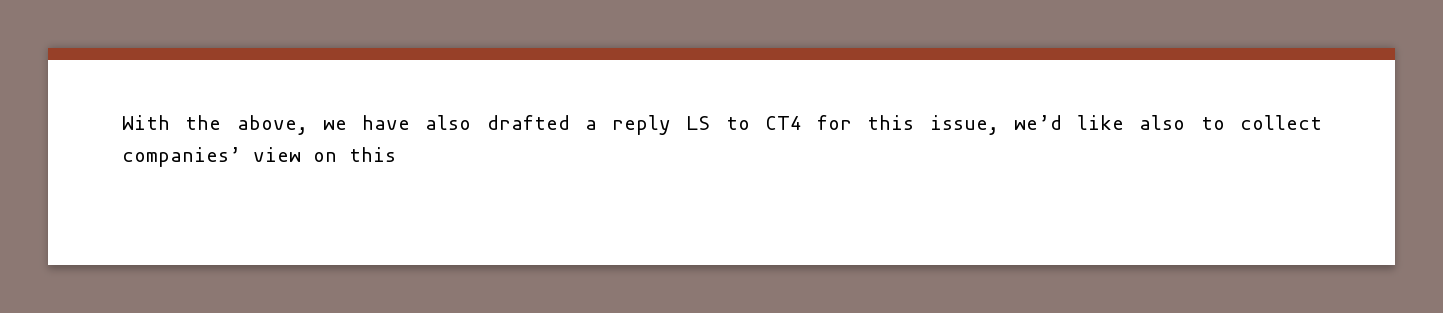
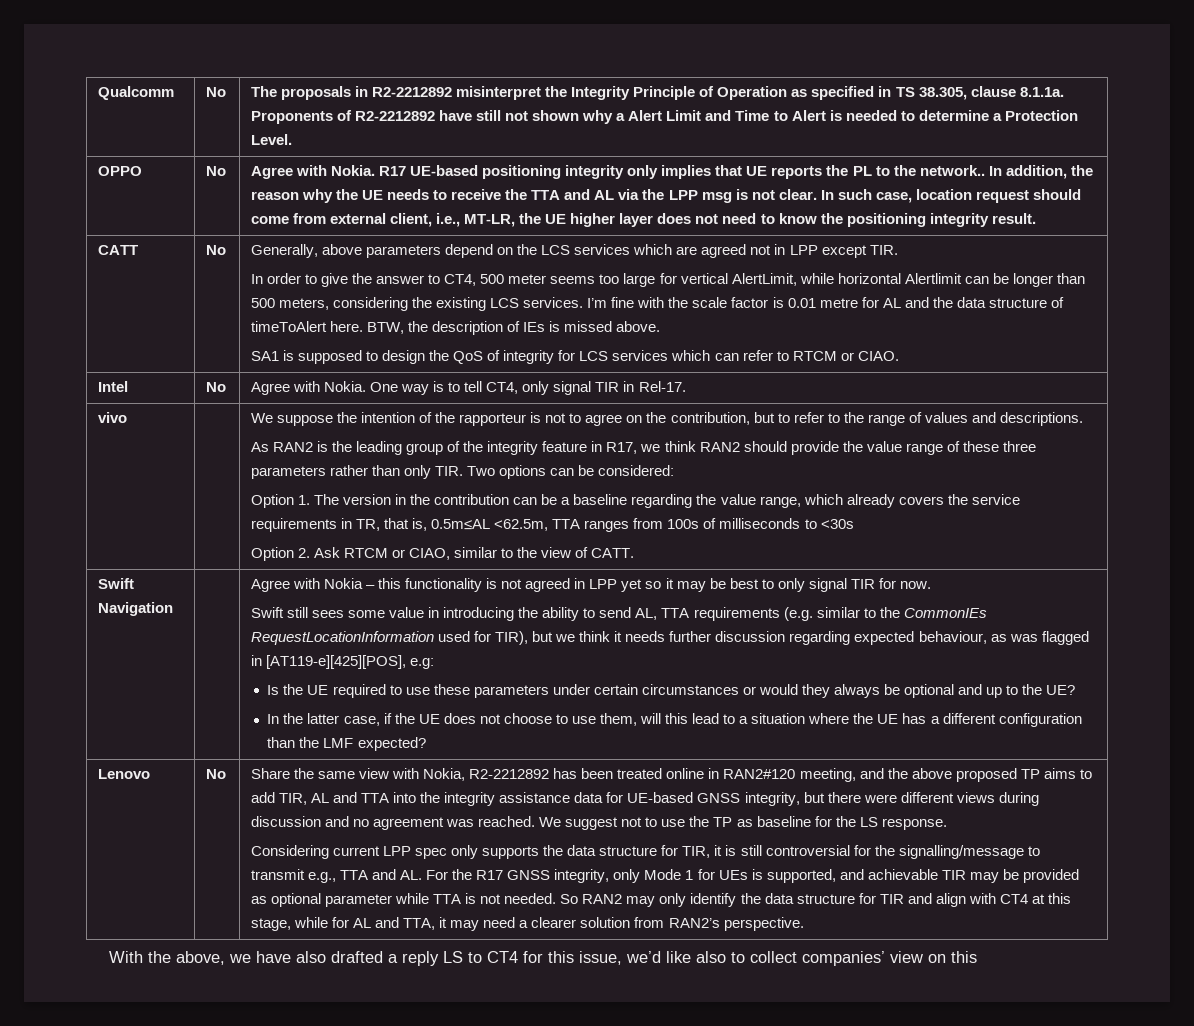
(122, 122) none -> [97,86,174,100] [205,87,226,97] [250,86,1064,100] [250,110,1078,124] [250,134,292,145] [97,166,142,176] [205,166,226,176] [250,165,1093,179] [250,189,1082,203] [250,213,1036,227] [97,245,138,255] [205,245,226,255] [250,244,898,258] [250,273,1085,287] [250,297,1064,311] [250,321,661,335] [250,350,899,364] [97,381,128,392] [205,382,226,392] [250,381,686,395] [97,412,127,423] [250,412,1084,426] [250,441,1036,455] [250,465,675,479] [250,494,1020,508] [250,518,854,532] [250,547,635,561] [97,578,134,589] [97,602,173,616] [250,578,931,592] [250,607,987,621] [250,631,1089,645] [250,655,434,669] [267,684,1076,698] [267,713,1082,727] [267,737,426,751] [97,769,150,779] [205,769,226,779] [250,768,1092,782] [250,792,1039,806] [250,816,947,830] [250,845,1040,859] [250,869,1079,883] [250,893,1072,907] [250,917,804,931] Qualcomm | No | The proposals in R2-2212892 misinterpret the Integrity Principle of Operation as specified in TS 38.305, clause 8.1.1a. Proponents of R2-2212892 have still not shown why a Alert Limit and Time to Alert is needed to determine a Protection Level. // OPPO | No | Agree with Nokia. R17 UE-based positioning integrity only implies that UE reports the PL to the network.. In addition, the reason why the UE needs to receive the TTA and AL via the LPP msg is not clear. In such case, location request should come from external client, i.e., MT-LR, the UE higher layer does not need to know the positioning integrity result. // CATT | No | Generally, above parameters depend on the LCS services which are agreed not in LPP except TIR. // In order to give the answer to CT4, 500 meter seems too large for vertical AlertLimit, while horizontal Alertlimit can be longer than 500 meters, considering the existing LCS services. I’m fine with the scale factor is 0.01 metre for AL and the data structure of timeToAlert here. BTW, the description of IEs is missed above. // SA1 is supposed to design the QoS of integrity for LCS services which can refer to RTCM or CIAO. // Intel | No | Agree with Nokia. One way is to tell CT4, only signal TIR in Rel-17. // vivo | | We suppose the intention of the rapporteur is not to agree on the contribution, but to refer to the range of values and descriptions. // As RAN2 is the leading group of the integrity feature in R17, we think RAN2 should provide the value range of these three parameters rather than only TIR. Two options can be considered: // Option 1. The version in the contribution can be a baseline regarding the value range, which already covers the service requirements in TR, that is, 0.5m≤AL <62.5m, TTA ranges from 100s of milliseconds to <30s // Option 2. Ask RTCM or CIAO, similar to the view of CATT. // Swift Navigation | | Agree with Nokia – this functionality is not agreed in LPP yet so it may be best to only signal TIR for now. // Swift still sees some value in introducing the ability to send AL, TTA requirements (e.g. similar to the CommonIEs RequestLocationInformation used for TIR), but we think it needs further discussion regarding expected behaviour, as was flagged in [AT119-e][425][POS], e.g: // Is the UE required to use these parameters under certain circumstances or would they always be optional and up to the UE? // In the latter case, if the UE does not choose to use them, will this lead to a situation where the UE has a different configuration than the LMF expected? // Lenovo | No | Share the same view with Nokia, R2-2212892 has been treated online in RAN2#120 meeting, and the above proposed TP aims to add TIR, AL and TTA into the integrity assistance data for UE-based GNSS integrity, but there were different views during discussion and no agreement was reached. We suggest not to use the TP as baseline for the LS response. // Considering current LPP spec only supports the data structure for TIR, it is still controversial for the signalling/message to transmit e.g., TTA and AL. For the R17 GNSS integrity, only Mode 1 for UEs is supported, and achievable TIR may be provided as optional parameter while TTA is not needed. So RAN2 may only identify the data structure for TIR and align with CT4 at this stage, while for AL and TTA, it may need a clearer solution from RAN2’s perspective. //

